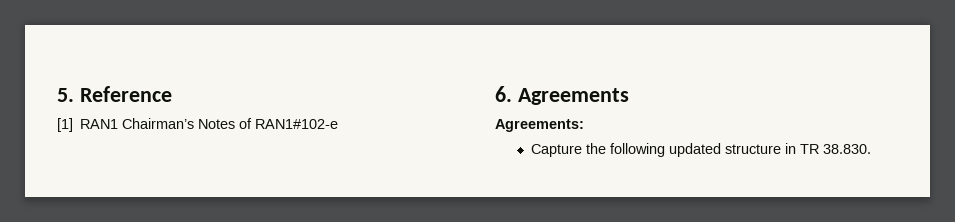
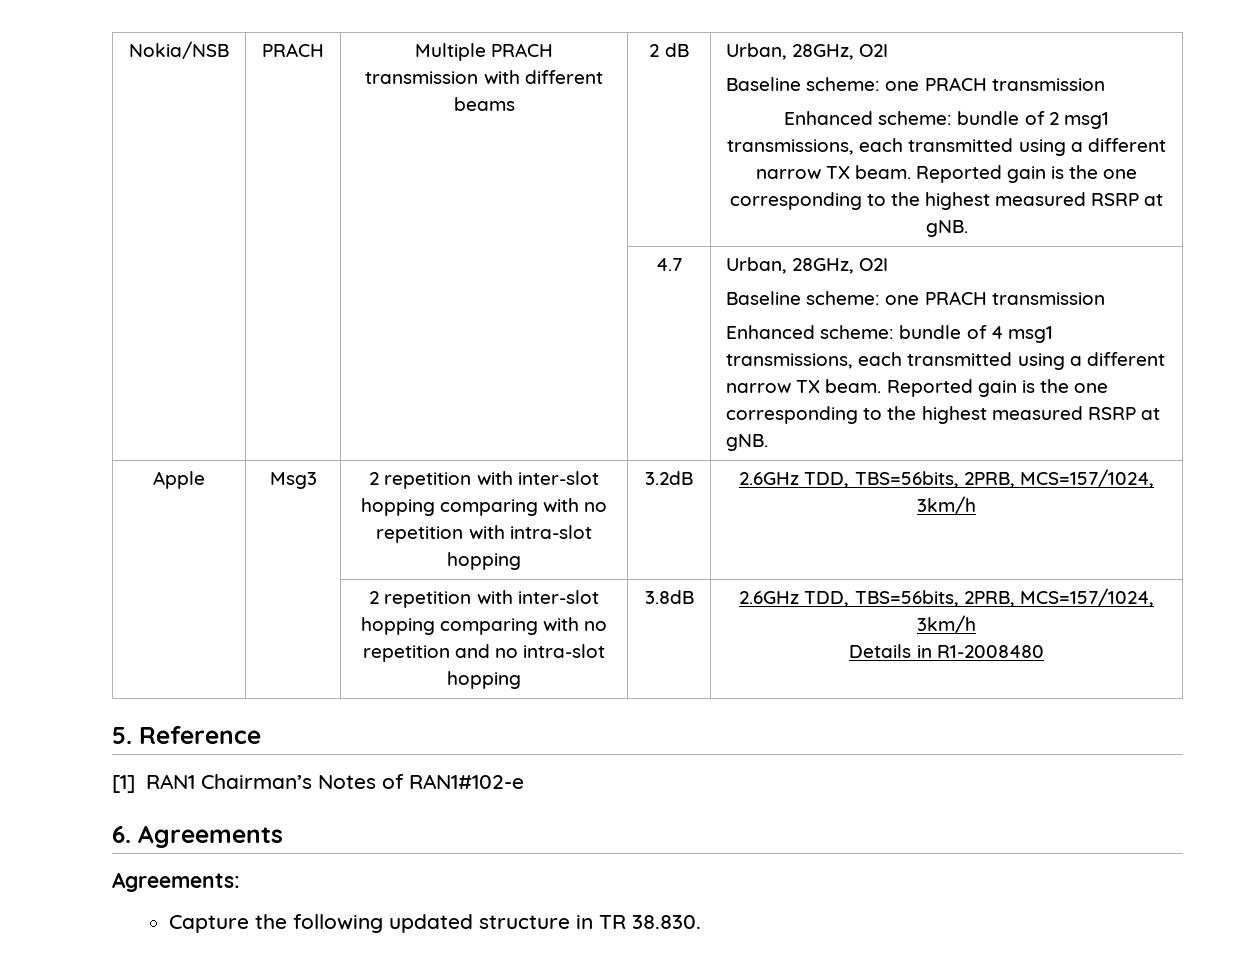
(57, 95) none -> [129,41,229,59] [262,43,324,57] [414,43,554,61] [365,70,603,84] [453,97,515,111] [649,43,689,57] [726,43,889,60] [726,77,1105,91] [784,111,1109,129] [727,138,1166,156] [755,165,1138,183] [729,192,1164,210] [925,220,968,237] [656,258,682,271] [726,257,889,274] [726,291,1105,305] [726,325,1053,343] [726,352,1165,370] [726,379,1109,397] [726,406,1160,424] [726,434,769,451] [153,471,205,489] [269,472,317,489] [369,471,599,489] [360,498,608,516] [376,525,592,543] [447,552,521,570] [645,471,693,485] [739,469,1154,488] [917,496,976,514] [369,590,599,608] [360,617,608,635] [362,644,606,662] [447,671,521,689] [644,590,694,604] [739,588,1154,607] [917,615,976,633] [849,644,1044,658] Nokia/NSB | PRACH | Multiple PRACH transmission with different beams | 2 dB | Urban, 28GHz, O2I // Baseline scheme: one PRACH transmission // Enhanced scheme: bundle of 2 msg1 transmissions, each transmitted using a different narrow TX beam. Reported gain is the one corresponding to the highest measured RSRP at gNB. // | | | 4.7 | Urban, 28GHz, O2I // Baseline scheme: one PRACH transmission // Enhanced scheme: bundle of 4 msg1 transmissions, each transmitted using a different narrow TX beam. Reported gain is the one corresponding to the highest measured RSRP at gNB. // Apple | Msg3 | 2 repetition with inter-slot hopping comparing with no repetition with intra-slot hopping | 3.2dB | 2.6GHz TDD, TBS=56bits, 2PRB, MCS=157/1024, 3km/h // | | 2 repetition with inter-slot hopping comparing with no repetition and no intra-slot hopping | 3.8dB | 2.6GHz TDD, TBS=56bits, 2PRB, MCS=157/1024, 3km/h // Details in R1-2008480 //

